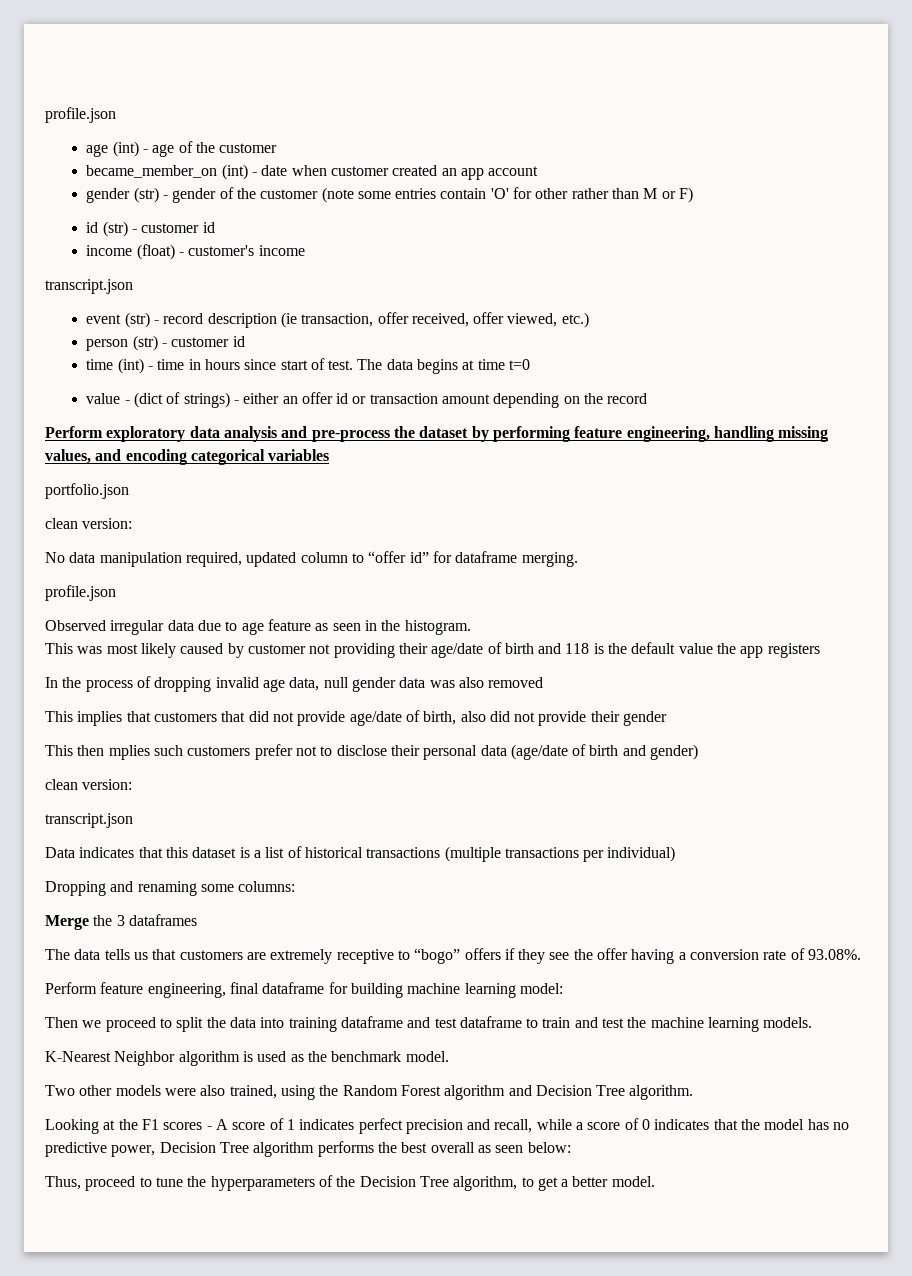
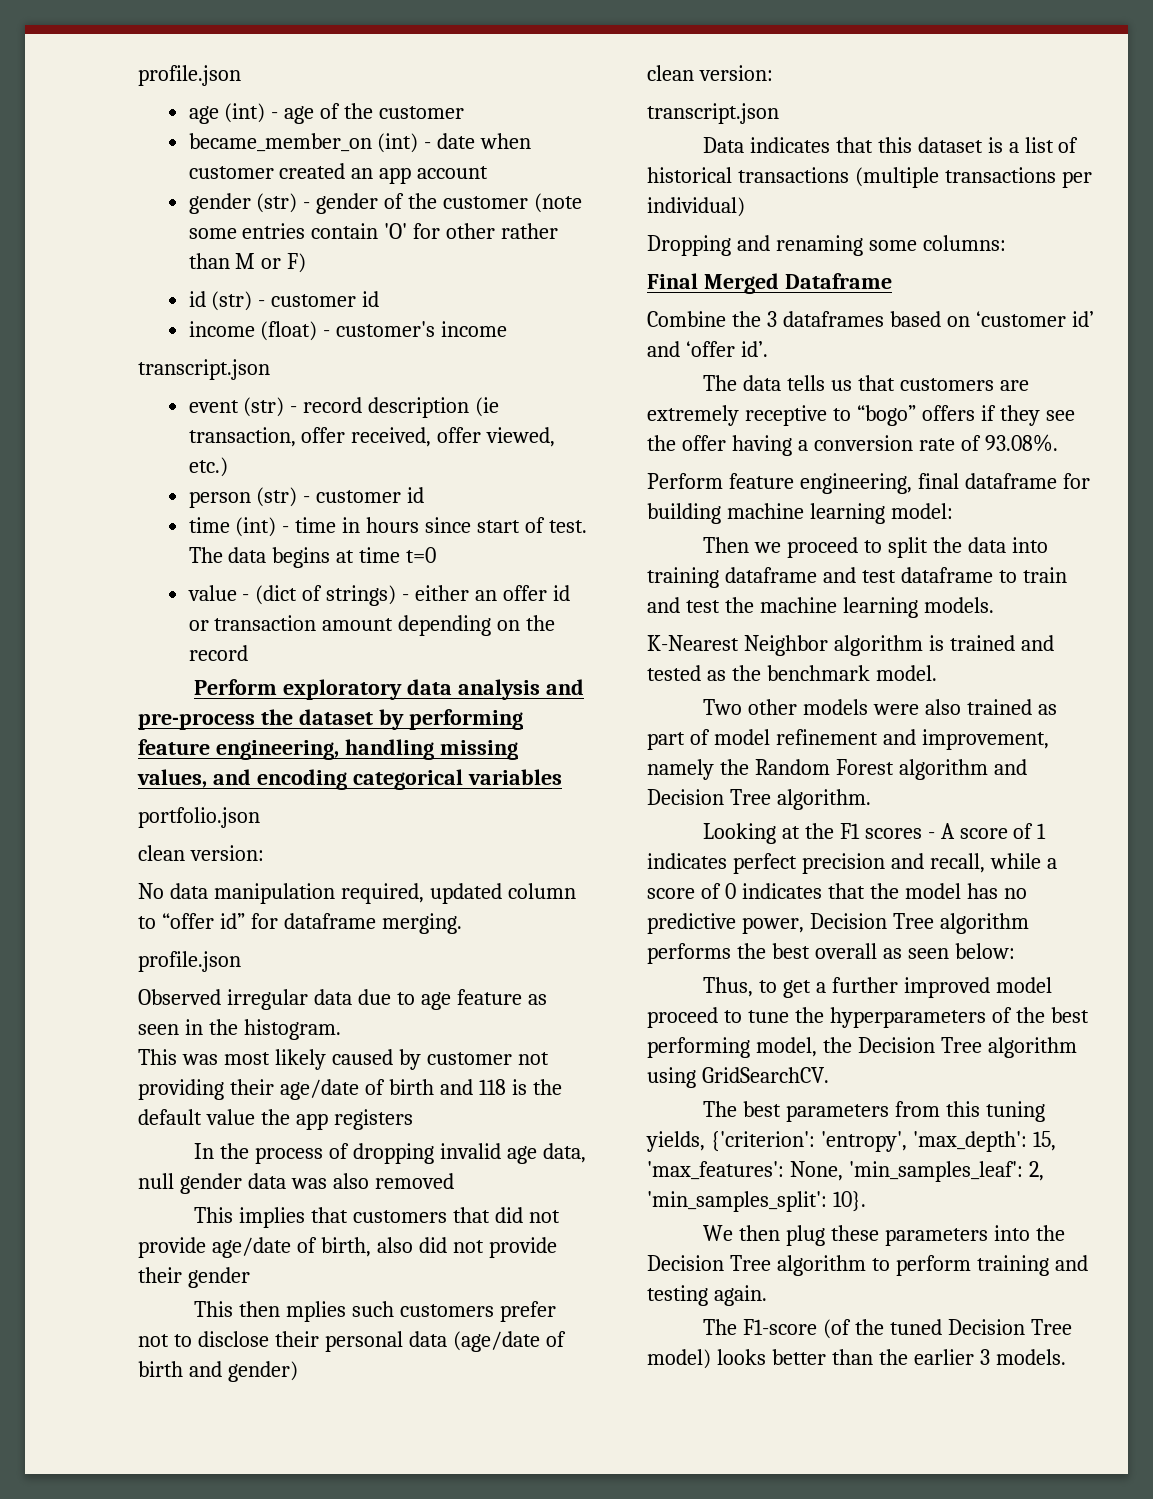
[45,915,89,930] Merge -> [647,273,892,294] [647,311,726,327] Final Merged Dataframe // Combine
(197, 920) none -> [889,311,1094,327] [647,341,768,357] based on ‘customer id’ and ‘offer id’.
[257,1051,287,1062] used -> [949,635,1054,651] [647,665,701,681] trained and tested
[229,1085,315,1100] trained, using -> [966,699,1057,715] [647,729,1049,750] [647,759,714,780] trained as part of model refinement and improvement, namely
(81, 1183) none -> [758,977,1052,998] to get a further improved model
[359,1176,655,1191] Decision Tree algorithm, to get a better model. -> [1050,1007,1089,1023] [647,1037,1077,1058] [647,1067,829,1088] [702,1101,1045,1122] [646,1131,1056,1152] [647,1161,1044,1182] [647,1191,866,1212] [702,1225,1065,1246] [647,1255,1088,1276] [647,1285,767,1306] [702,1319,1072,1339] [647,1349,1066,1369] best performing model, the Decision Tree algorithm using GridSearchCV. // The best parameters from this tuning yields, {'criterion': 'entropy', 'max_depth': 15, 'max_features': None, 'min_samples_leaf': 2, 'min_samples_split': 10}. // We then plug these parameters into the Decision Tree algorithm to perform training and testing again. // The F1-score (of the tuned Decision Tree model) looks better than the earlier 3 models.

